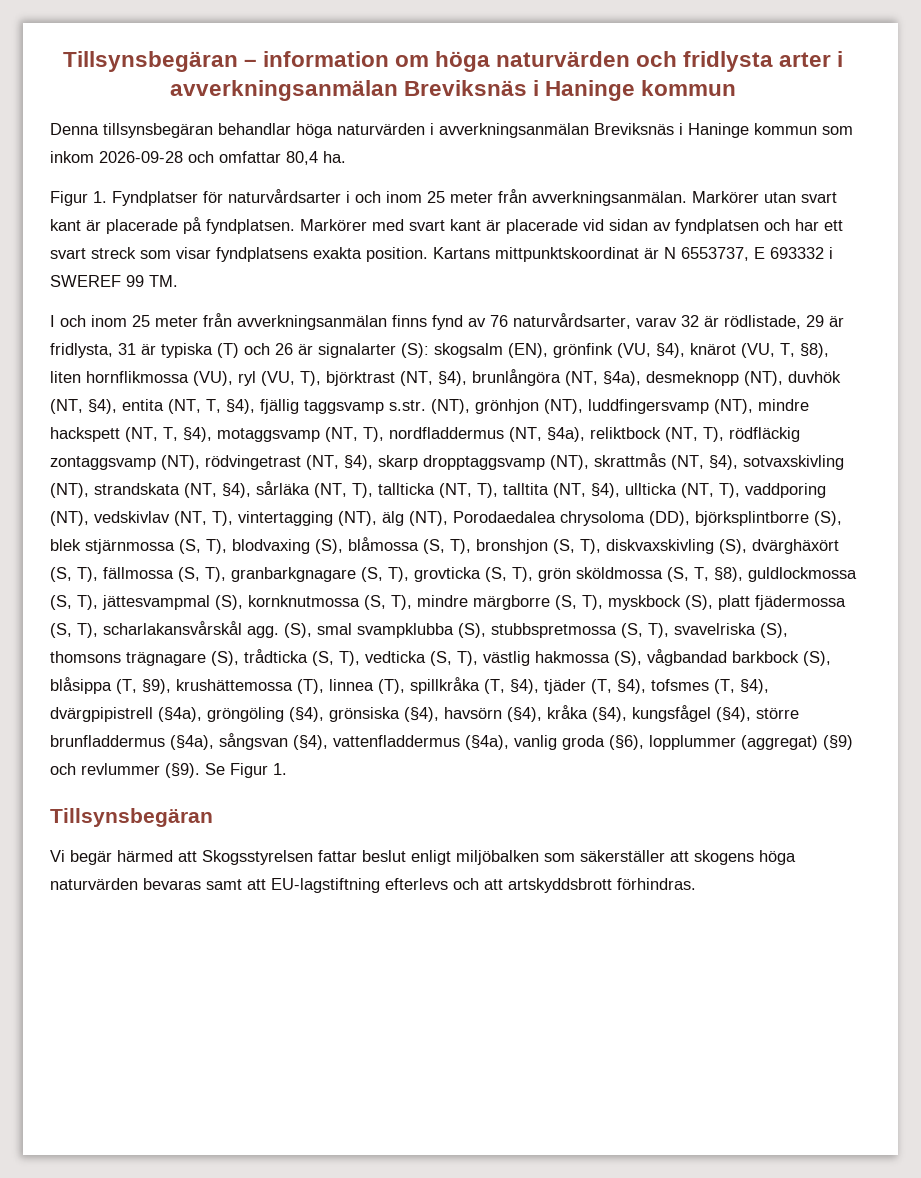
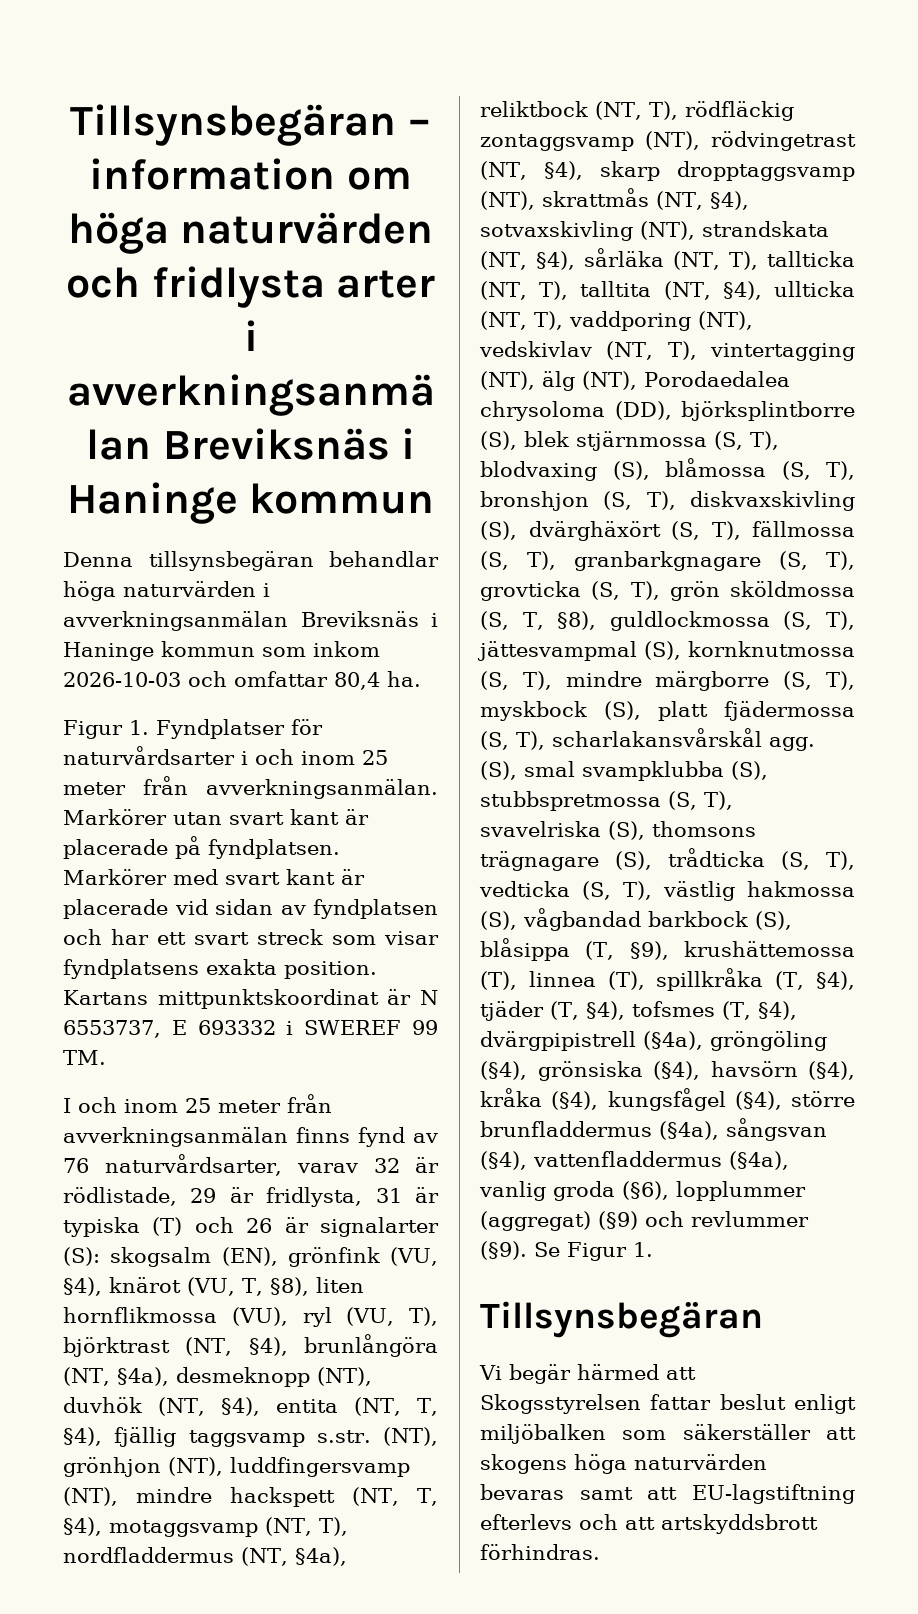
[99,151,183,163] 2026-09-28 -> [63,672,181,687] 2026-10-03

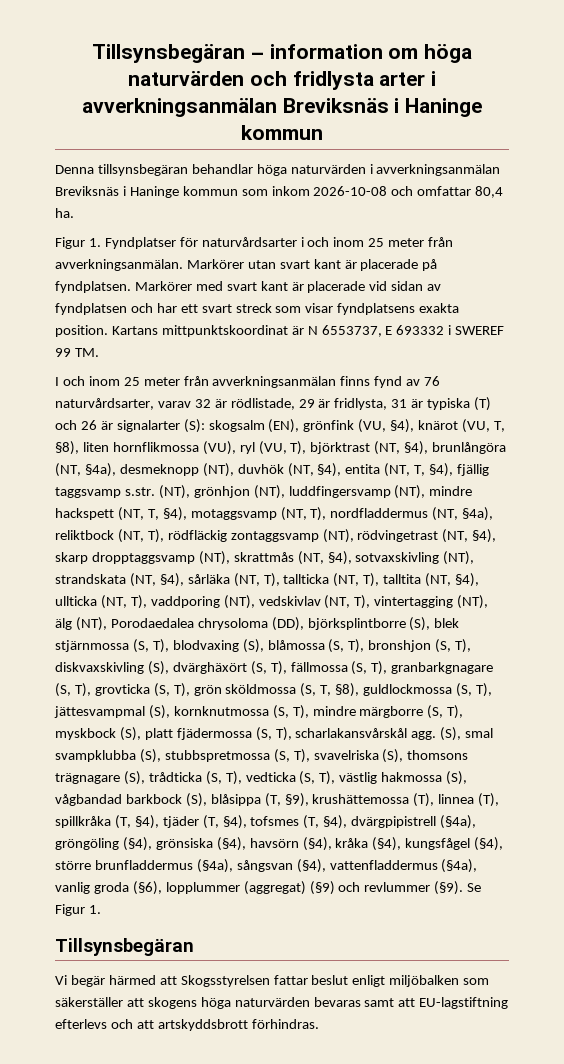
[63,672,181,687] 2026-10-03 -> [313,186,388,196] 2026-10-08

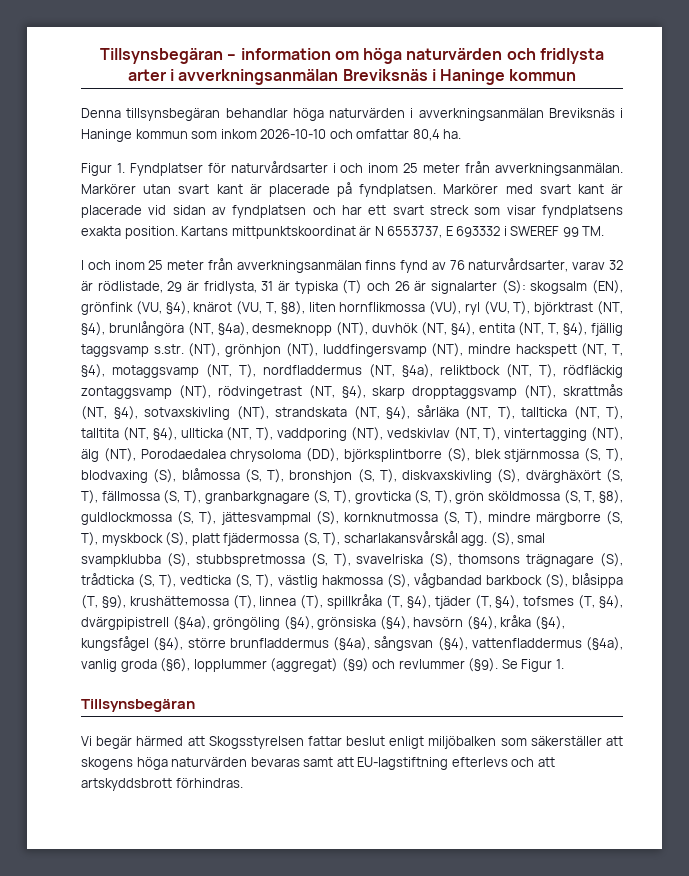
[313,186,388,196] 2026-10-08 -> [260,129,327,139] 2026-10-10

